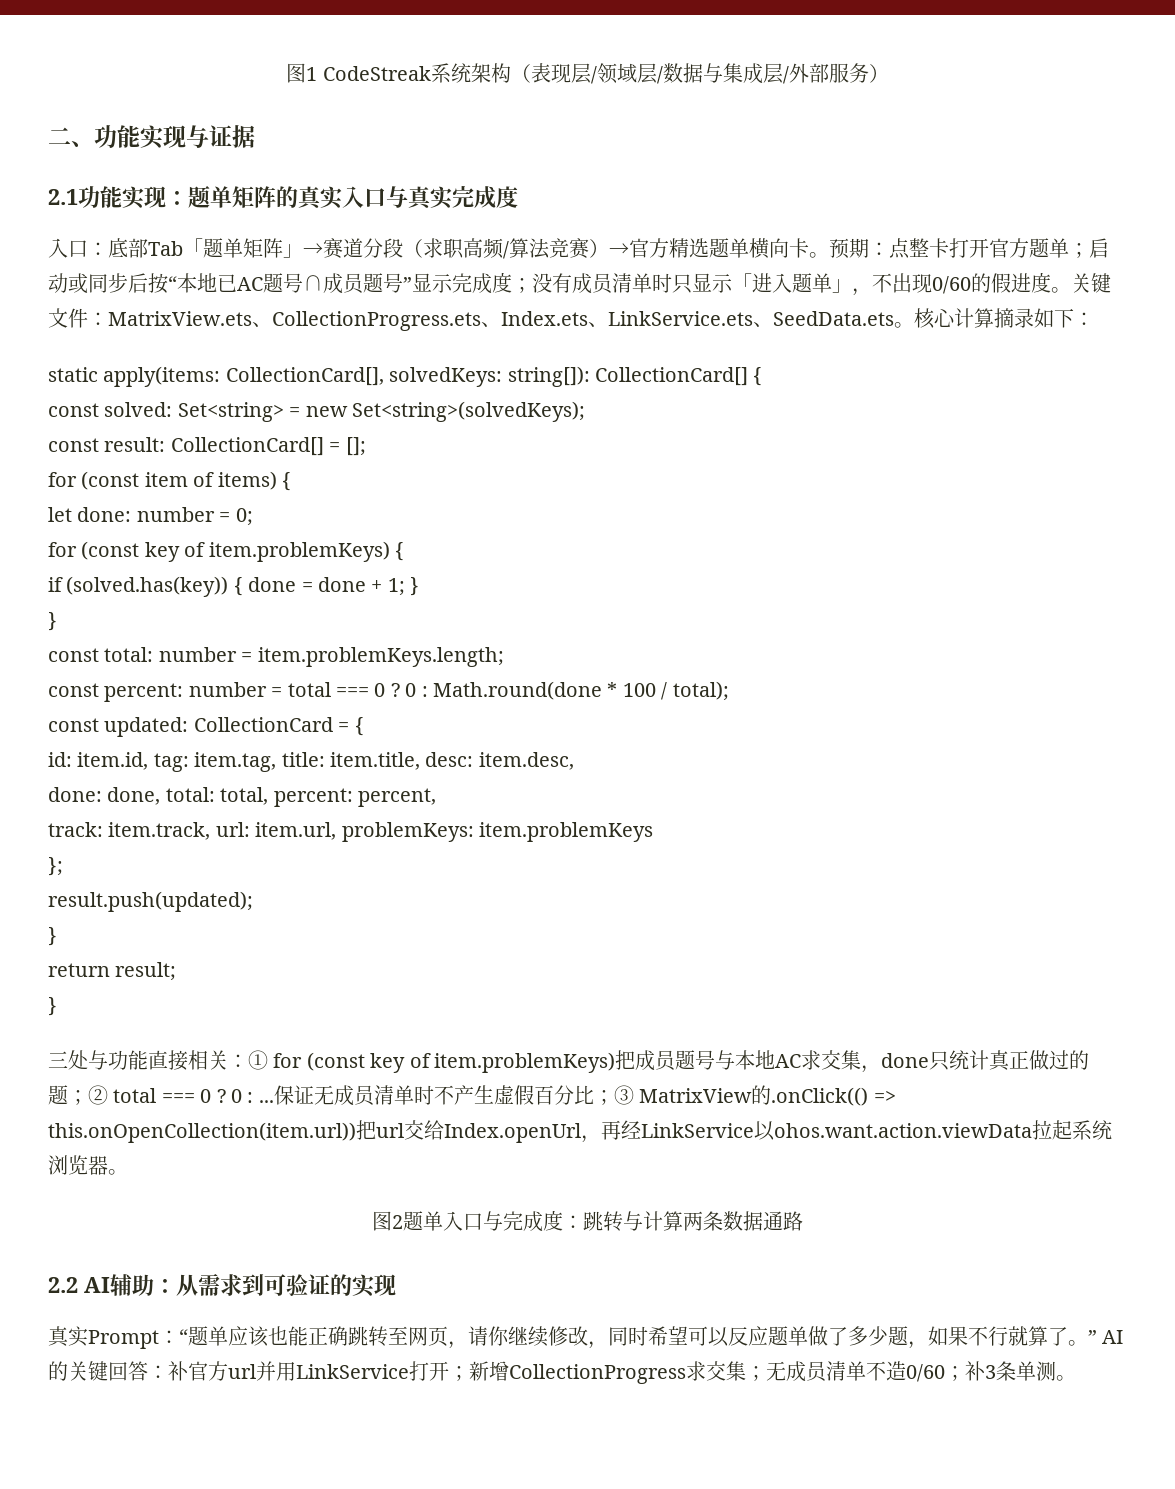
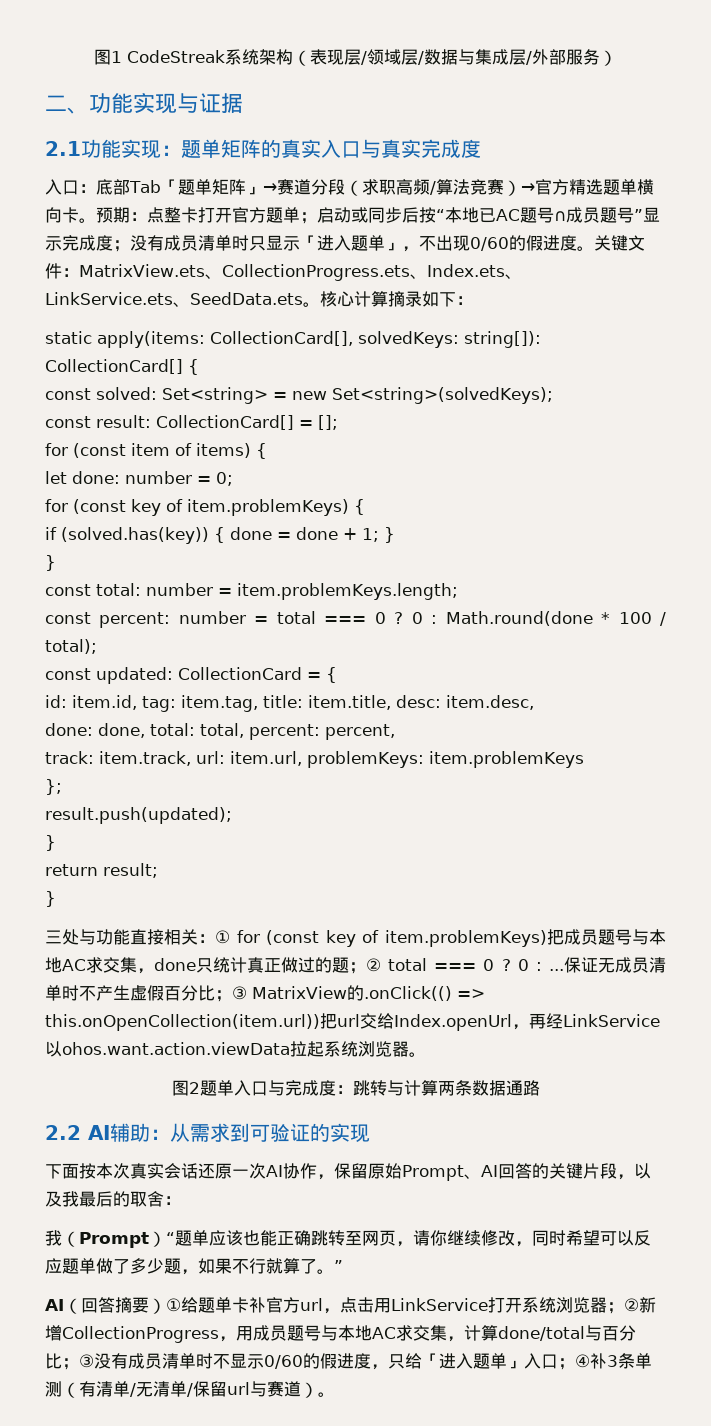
[48,1326,179,1349] 真实Prompt： -> [45,1163,651,1181] [45,1191,181,1207] [45,1230,166,1248] 下面按本次真实会话还原一次AI协作，保留原始Prompt、AI回答的关键片段，以及我最后的取舍： // 我（Prompt）
[1102,1330,1124,1344] [48,1361,168,1381] AI的关键回答： -> [45,1297,249,1314] // AI（回答摘要）①给题单卡
[256,1361,276,1381] 并 -> [323,1297,374,1314] ，点击
[449,1361,1056,1384] ；新增CollectionProgress求交集；无成员清单不造0/60；补3条单测 -> [522,1297,656,1314] [45,1325,636,1343] [45,1353,652,1370] [45,1381,318,1398] 系统浏览器；②新增CollectionProgress，用成员题号与本地AC求交集，计算done/total与百分比；③没有成员清单时不显示0/60的假进度，只给「进入题单」入口；④补3条单测（有清单/无清单/保留url与赛道）

